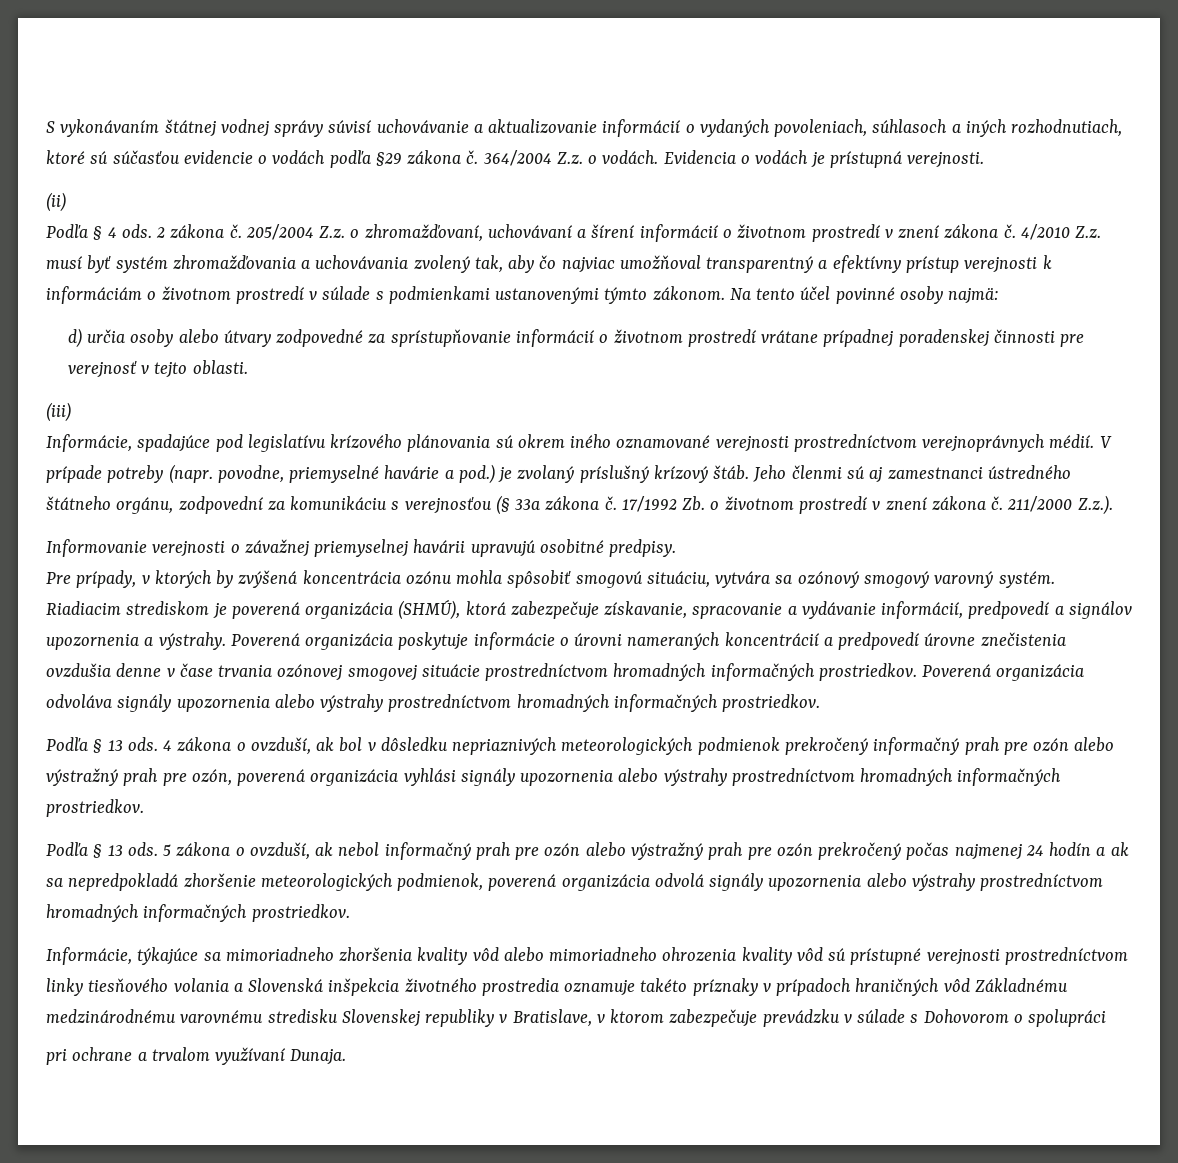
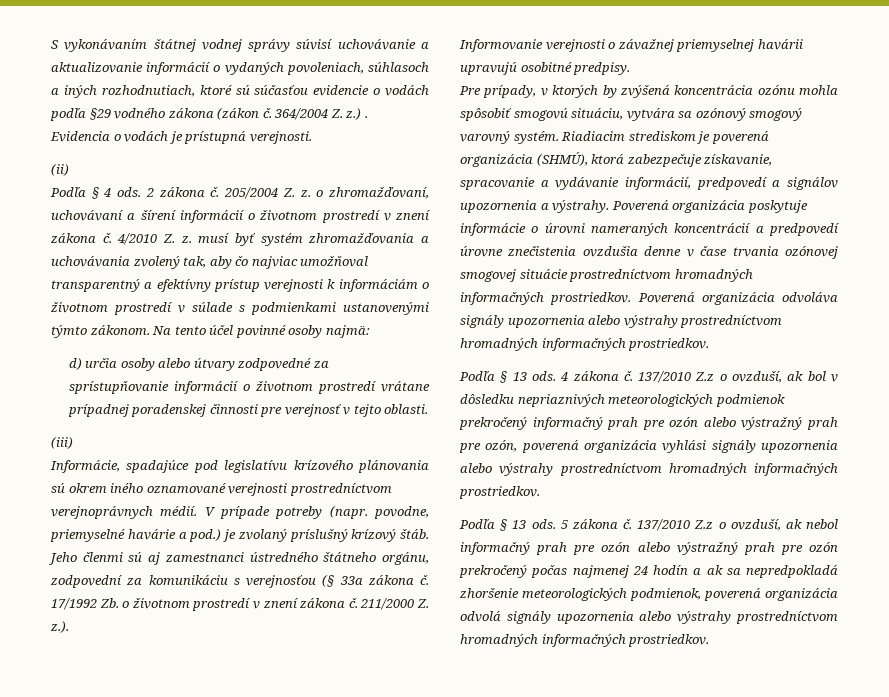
[407,150,659,166] zákona č. 364/2004 Z.z. o vodách. -> [114,108,368,120] vodného zákona (zákon č. 364/2004 Z. z.) .
[319,226,346,238] Z.z. -> [282,188,311,197] Z. z.
[1075,226,1102,238] Z.z. -> [163,234,192,243] Z. z.
[1077,495,1113,515] Z.z.). -> [417,599,430,608] [50,621,69,633] Z. z.).
(232, 744) none -> [623,371,715,383] č. 137/2010 Z.z
(231, 849) none -> [623,519,714,531] č. 137/2010 Z.z
[46,947,1128,965] [46,978,1068,996] [46,1009,1107,1027] [46,1047,347,1065] // Informácie, týkajúce sa mimoriadneho zhoršenia kvality vôd alebo mimoriadneho ohrozenia kvality vôd sú prístupné verejnosti prostredníctvom linky tiesňového volania a Slovenská inšpekcia životného prostredia oznamuje takéto príznaky v prípadoch hraničných vôd Základnému medzinárodnému varovnému stredisku Slovenskej republiky v Bratislave, v ktorom zabezpečuje prevádzku v súlade s Dohovorom o spolupráci // pri ochrane a trvalom využívaní Dunaja. -> (710, 640) none

